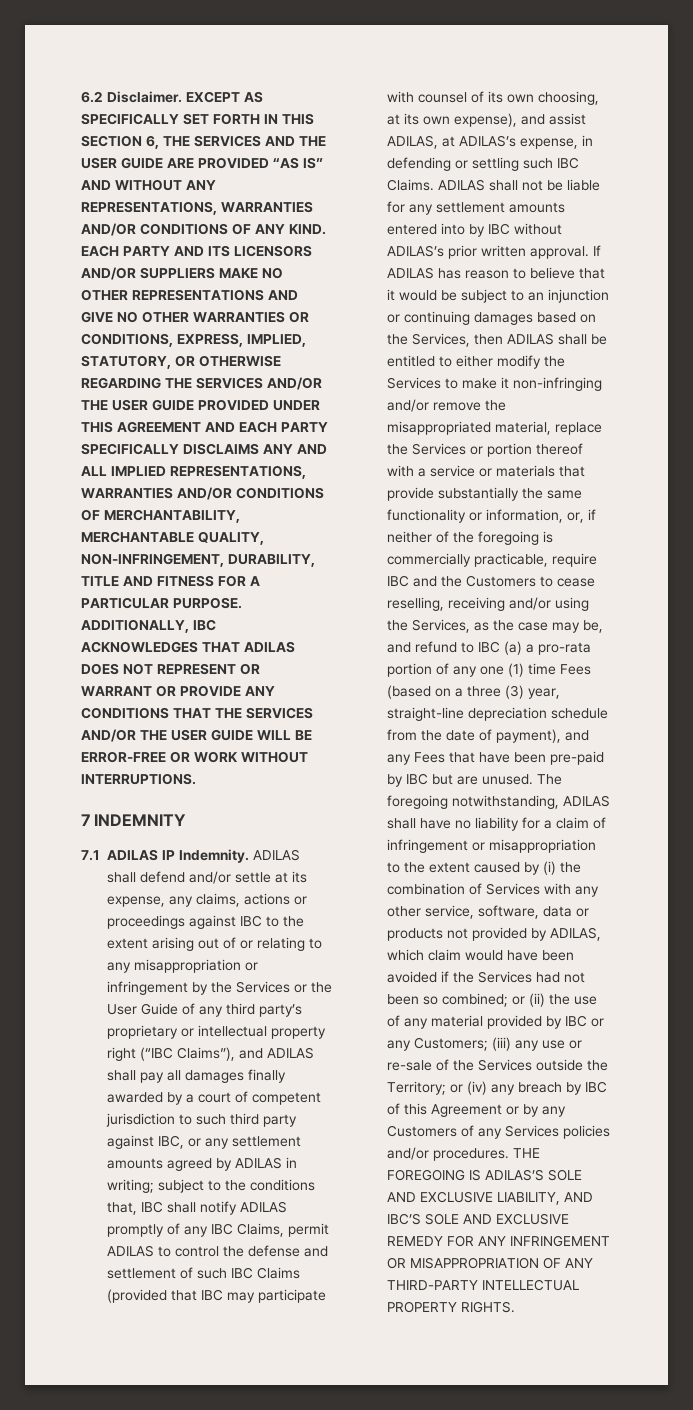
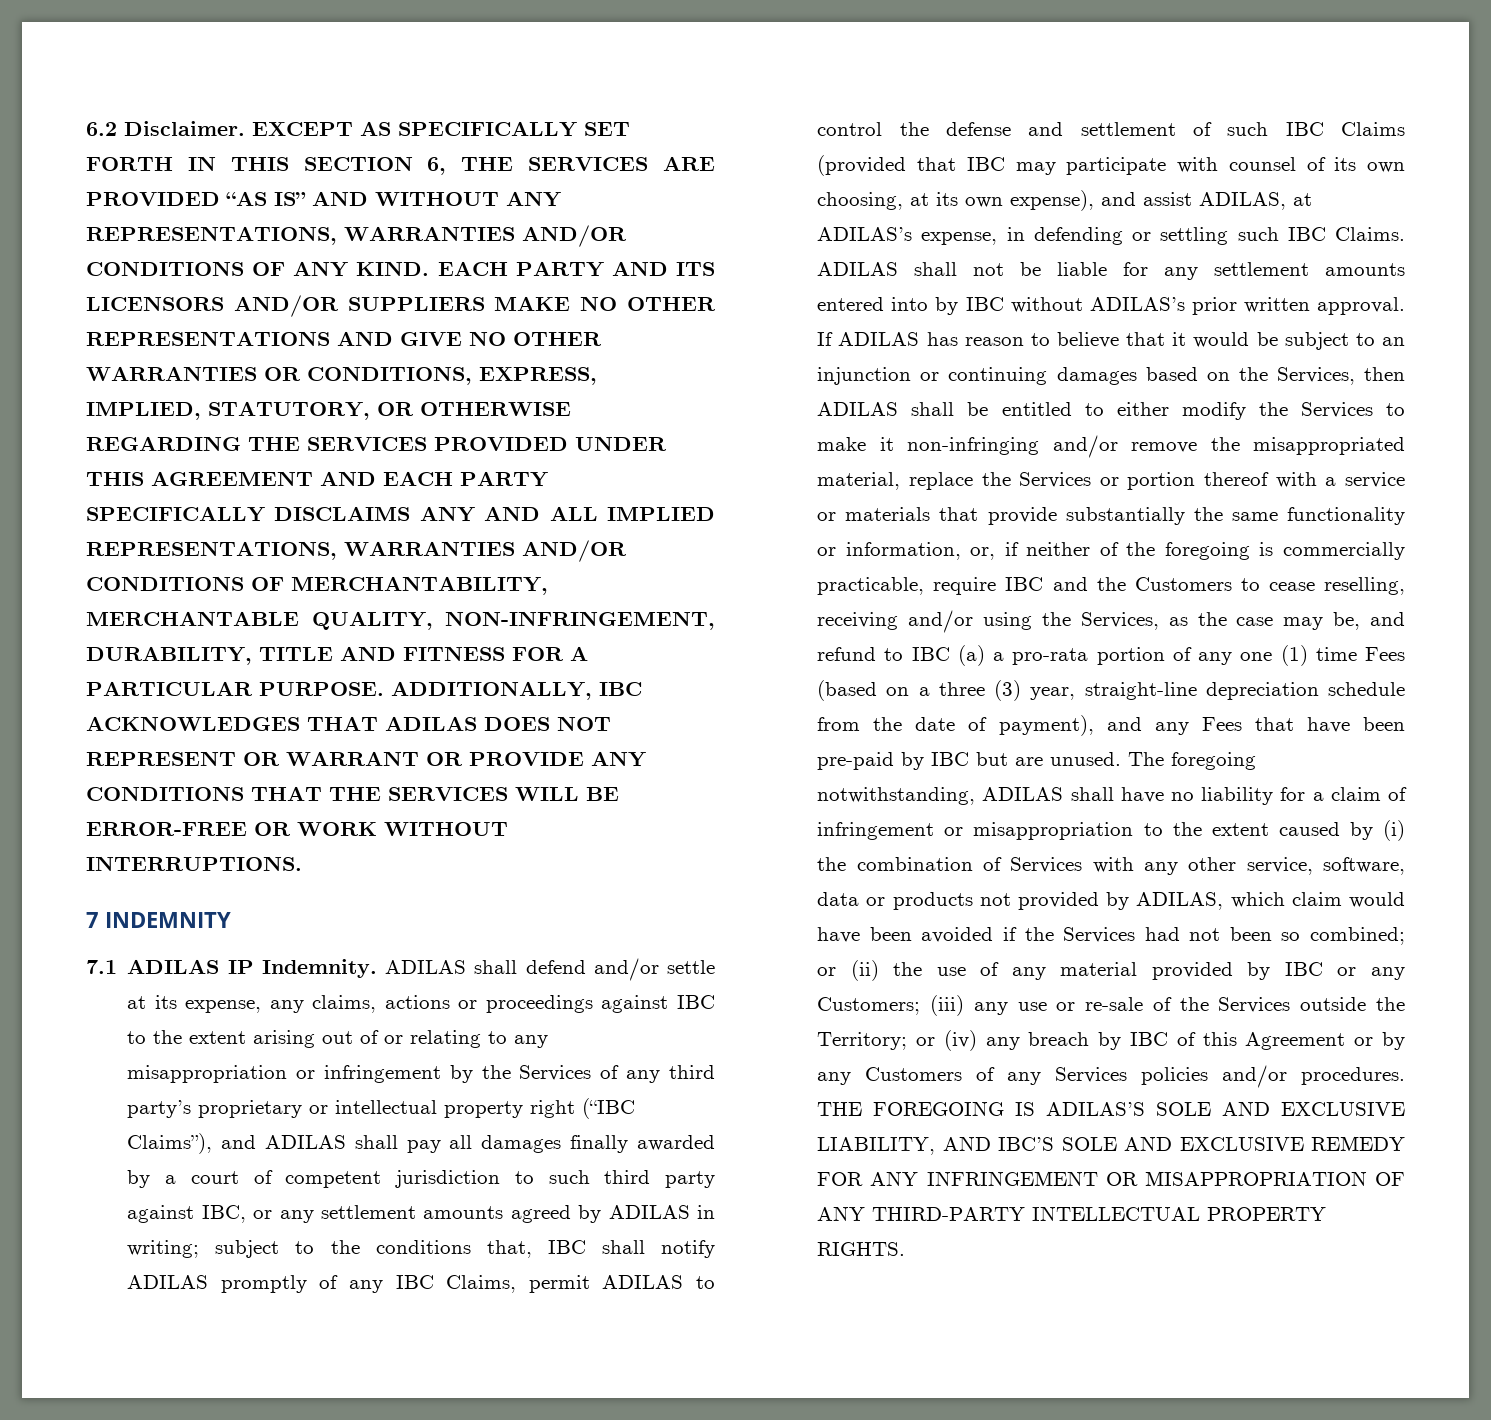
[265,136,326,146] [81,157,163,169] AND THE USER GUIDE -> (649, 164) none
[267,377,322,390] [81,399,194,411] AND/OR THE USER GUIDE -> (427, 444) none
[81,729,253,742] AND/OR THE USER GUIDE -> (508, 794) none
[294,982,332,993] [107,1003,178,1015] or the User Guide -> (592, 1073) none

